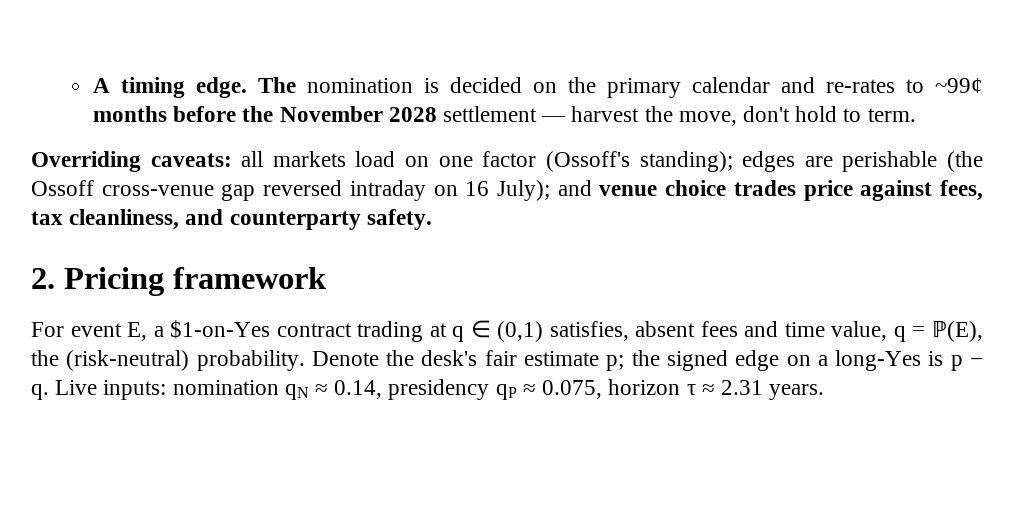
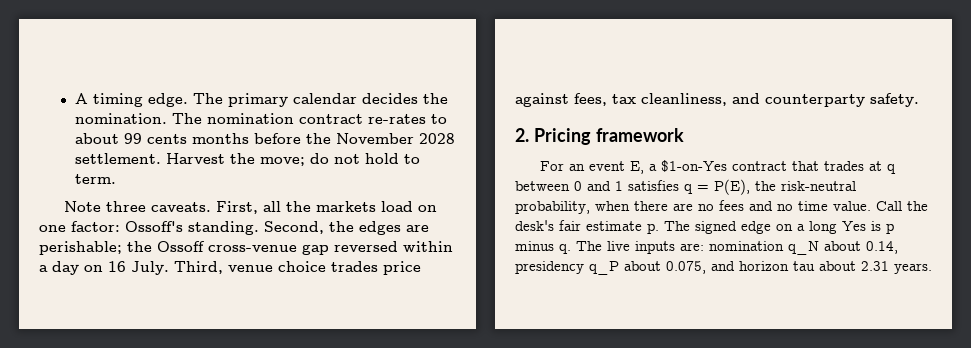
[306,77,983,98] nomination is decided on the primary calendar and re-rates to ~99¢ -> [227,93,448,107] [74,113,447,124] [74,133,187,144] primary calendar decides the nomination. The nomination contract re-rates to about 99 cents
[442,106,916,126] [31,151,984,172] [31,180,592,201] settlement — harvest the move, don't hold to term. // Overriding caveats: all markets load on one factor (Ossoff's standing); edges are perishable (the Ossoff cross-venue gap reversed intraday on 16 July); and -> [74,153,420,166] [74,174,116,184] [63,201,437,214] [39,221,429,235] [39,241,453,255] [39,261,223,275] settlement. Harvest the move; do not hold to term. // Note three caveats. First, all the markets load on one factor: Ossoff's standing. Second, the edges are perishable; the Ossoff cross-venue gap reversed within a day on 16 July. Third,
(64, 329) none -> [568,164,585,171] an
[357,320,983,342] [31,350,379,371] trading at q ∈ (0,1) satisfies, absent fees and time value, q = ℙ(E), the (risk-neutral) probability. Denote -> [791,161,896,174] [515,179,856,195] [515,200,902,214] that trades at q between 0 and 1 satisfies q = P(E), the risk-neutral probability, when there are no fees and no time value. Call
[606,350,660,371] p; the -> [647,221,690,234] p. The
[835,350,983,371] [31,379,715,400] long-Yes is p − q. Live inputs: nomination qN ≈ 0.14, presidency qP ≈ 0.075, horizon τ ≈ -> [809,221,894,234] [515,241,898,255] [515,261,856,275] long Yes is p minus q. The live inputs are: nomination q_N about 0.14, presidency q_P about 0.075, and horizon tau about

